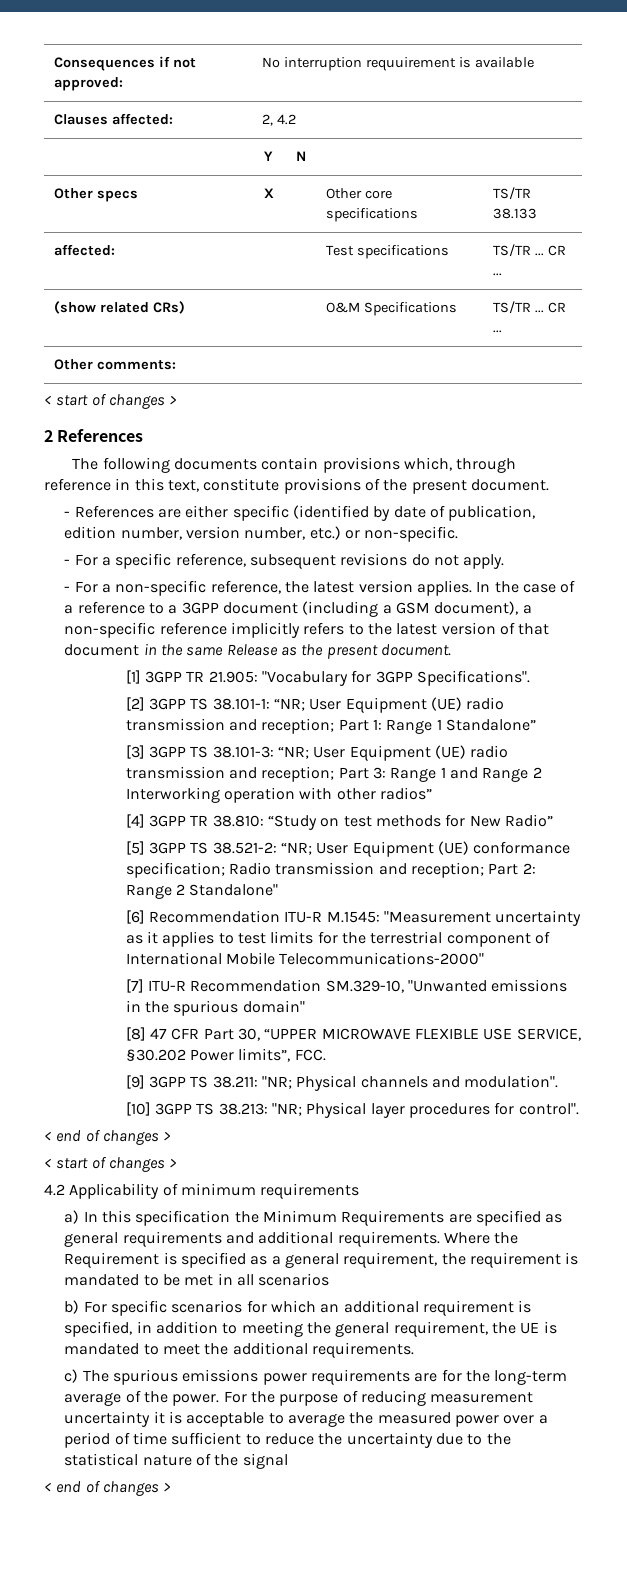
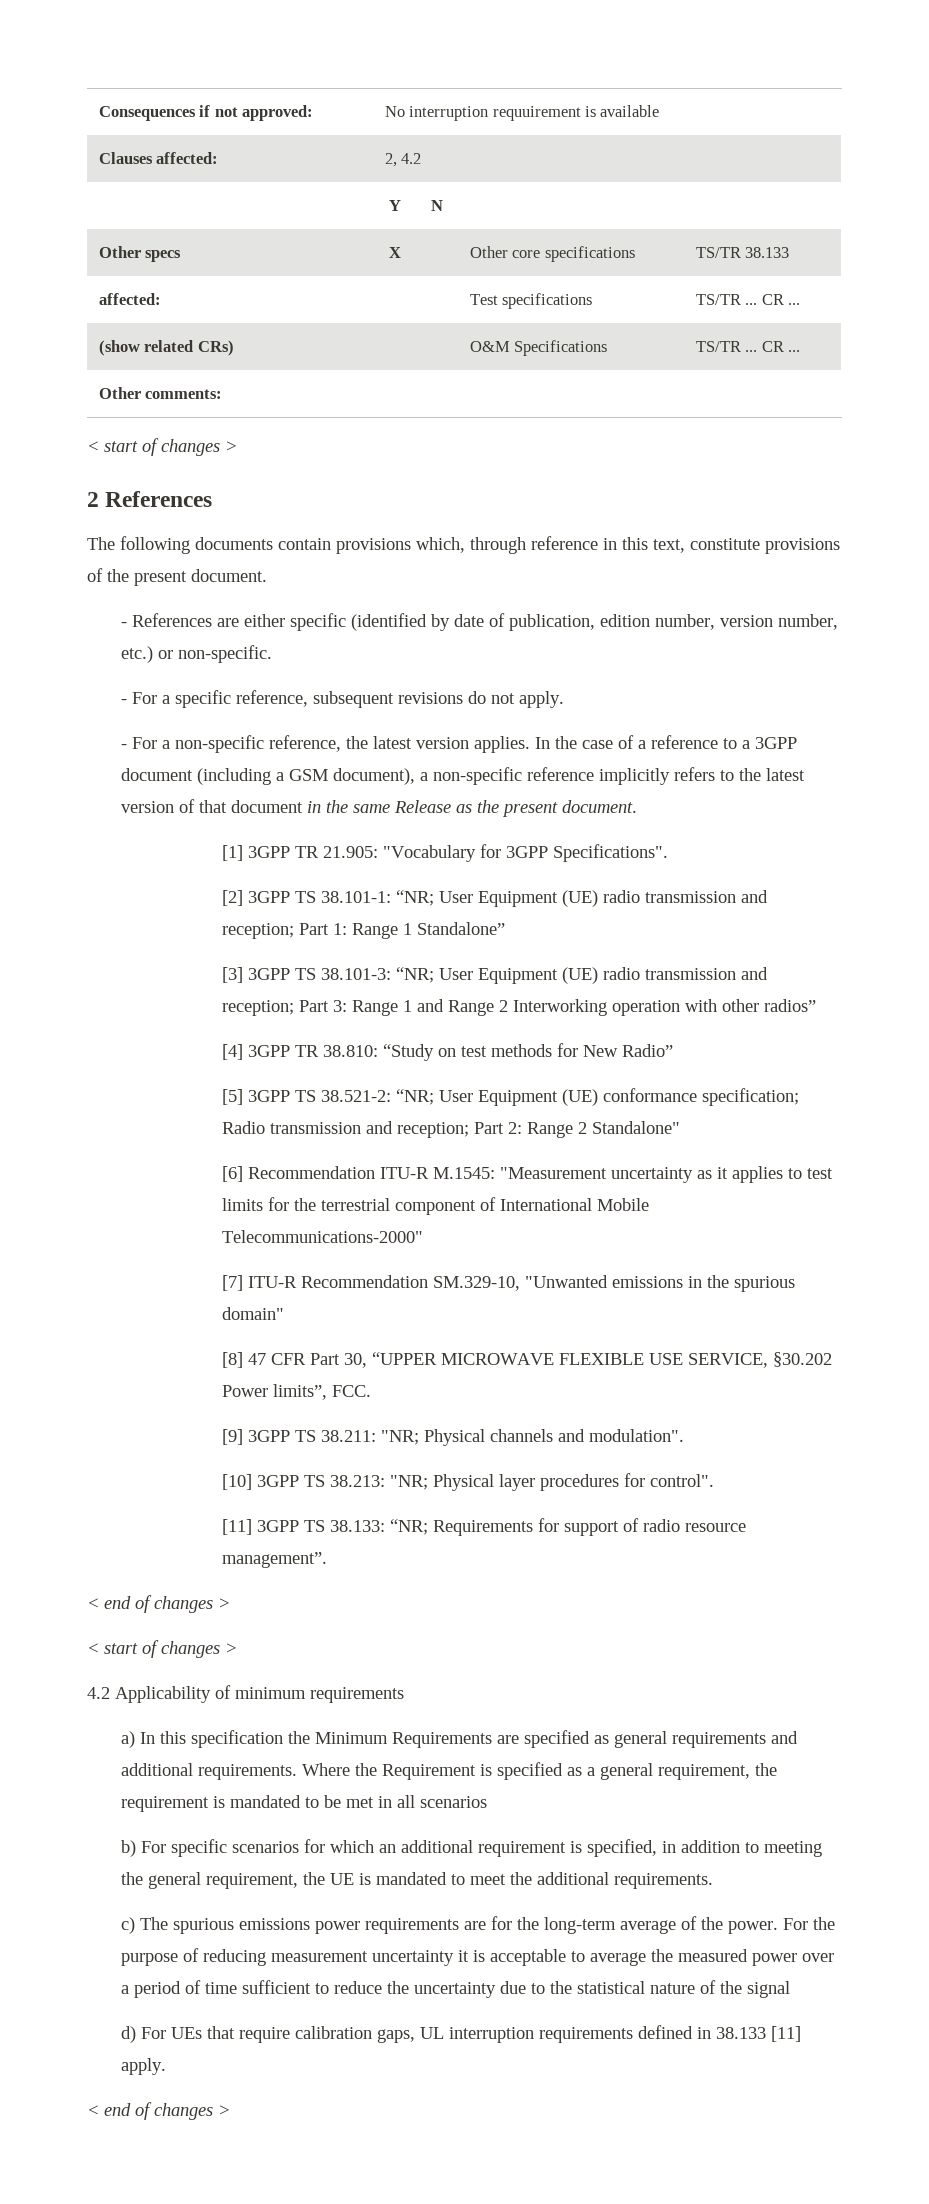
(579, 1109) none -> [222,1518,747,1536] [222,1552,328,1568] // [11] 3GPP TS 38.133: “NR; Requirements for support of radio resource management”.
(288, 1461) none -> [120,2025,801,2043] [120,2058,166,2075] // d) For UEs that require calibration gaps, UL interruption requirements defined in 38.133 [11] apply.

